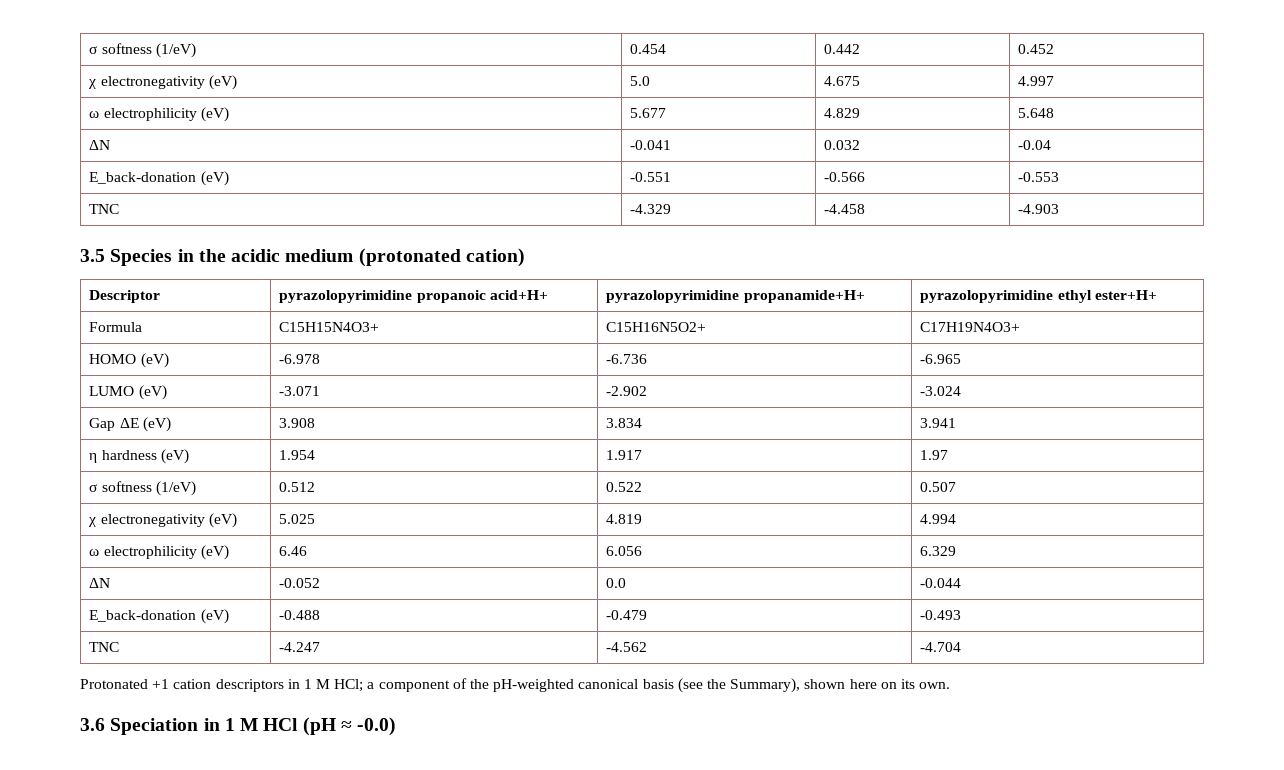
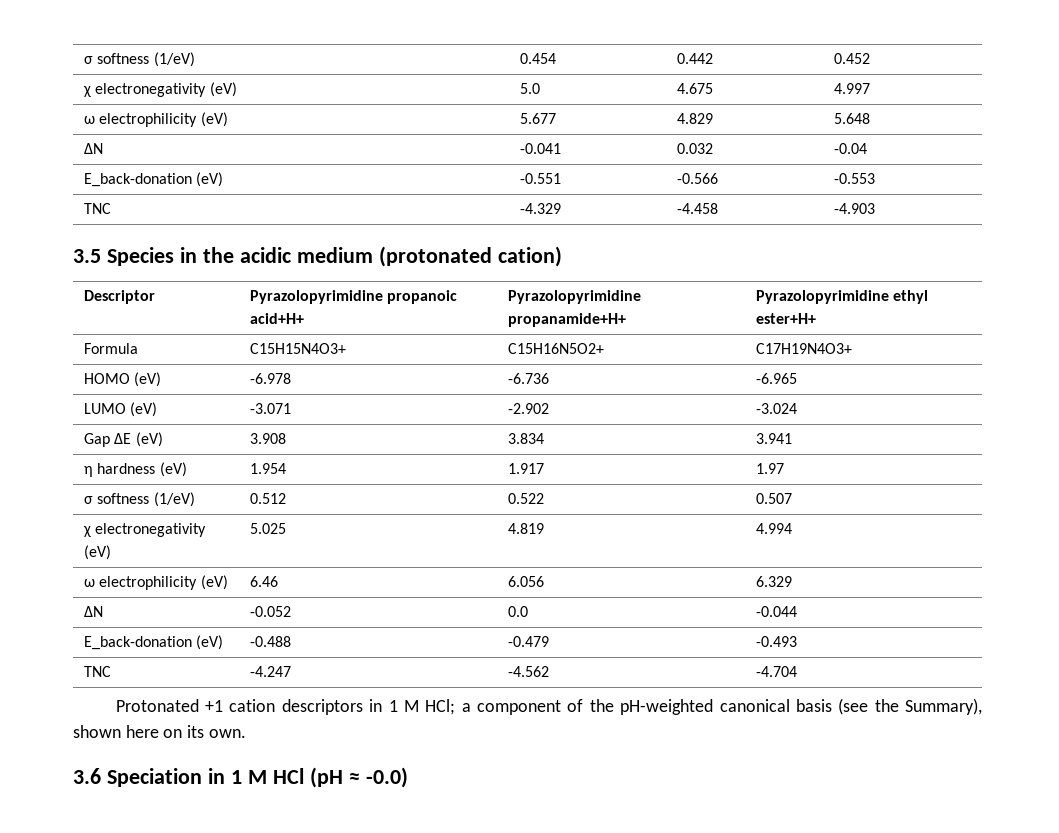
[279,290,413,303] pyrazolopyrimidine -> [250,290,384,304] Pyrazolopyrimidine
[606,290,740,303] pyrazolopyrimidine -> [508,290,642,304] Pyrazolopyrimidine
[920,290,1054,303] pyrazolopyrimidine -> [756,290,890,304] Pyrazolopyrimidine

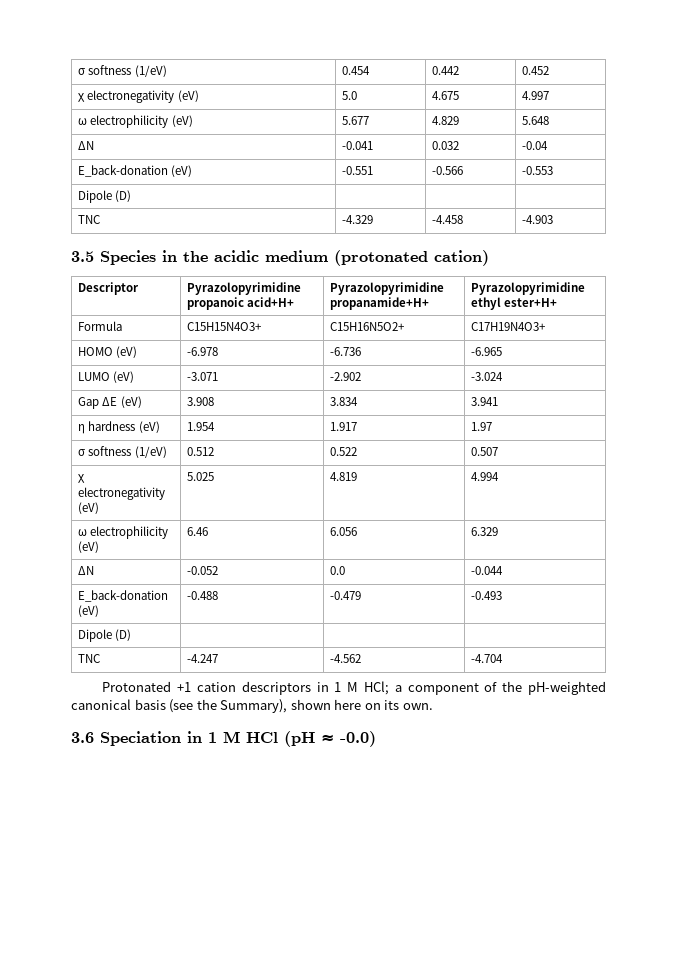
(876, 178) none -> [78,190,132,203] // Dipole (D) | | |
(798, 641) none -> [78,629,132,642] // Dipole (D) | | |

